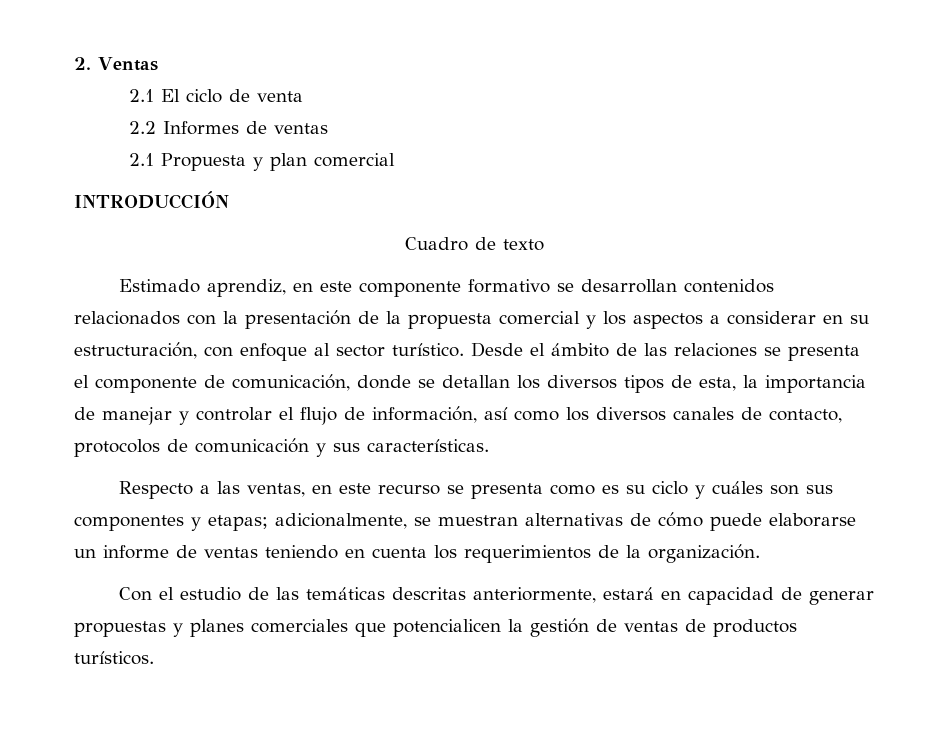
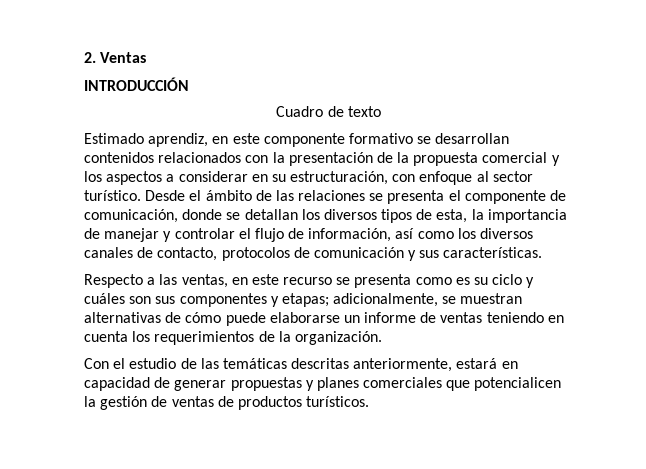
[129,89,304,103] [129,121,329,135] [129,153,396,171] // 2.1 El ciclo de venta // 2.2 Informes de ventas // 2.1 Propuesta y plan comercial -> (147, 57) none

